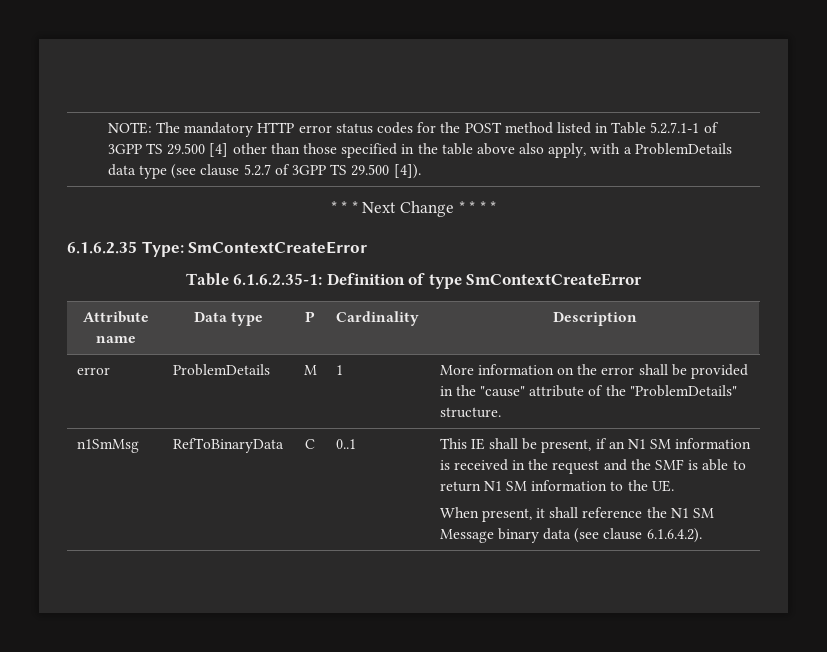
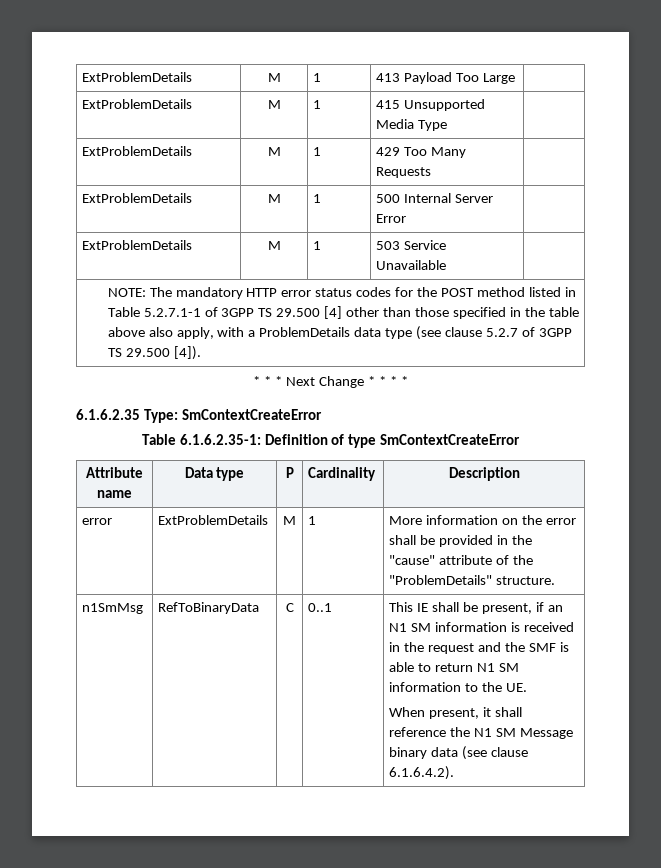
(107, 128) none -> [82,72,193,82] [267,73,281,82] [313,73,322,82] [376,72,515,84] [82,99,193,109] [267,100,281,109] [313,100,322,109] [376,99,486,111] [376,119,448,131] [82,146,193,156] [267,147,281,156] [313,147,322,156] [376,147,467,158] [376,167,432,178] [82,193,193,203] [267,194,281,203] [313,194,322,203] [376,193,494,203] [376,214,407,223] [82,240,193,250] [267,241,281,250] [313,241,322,250] [376,240,447,250] [376,260,447,270] ExtProblemDetails | M | 1 | 413 Payload Too Large | // ExtProblemDetails | M | 1 | 415 Unsupported Media Type | // ExtProblemDetails | M | 1 | 429 Too Many Requests | // ExtProblemDetails | M | 1 | 500 Internal Server Error | // ExtProblemDetails | M | 1 | 503 Service Unavailable | //
[172,364,270,376] ProblemDetails -> [158,515,269,525] ExtProblemDetails

